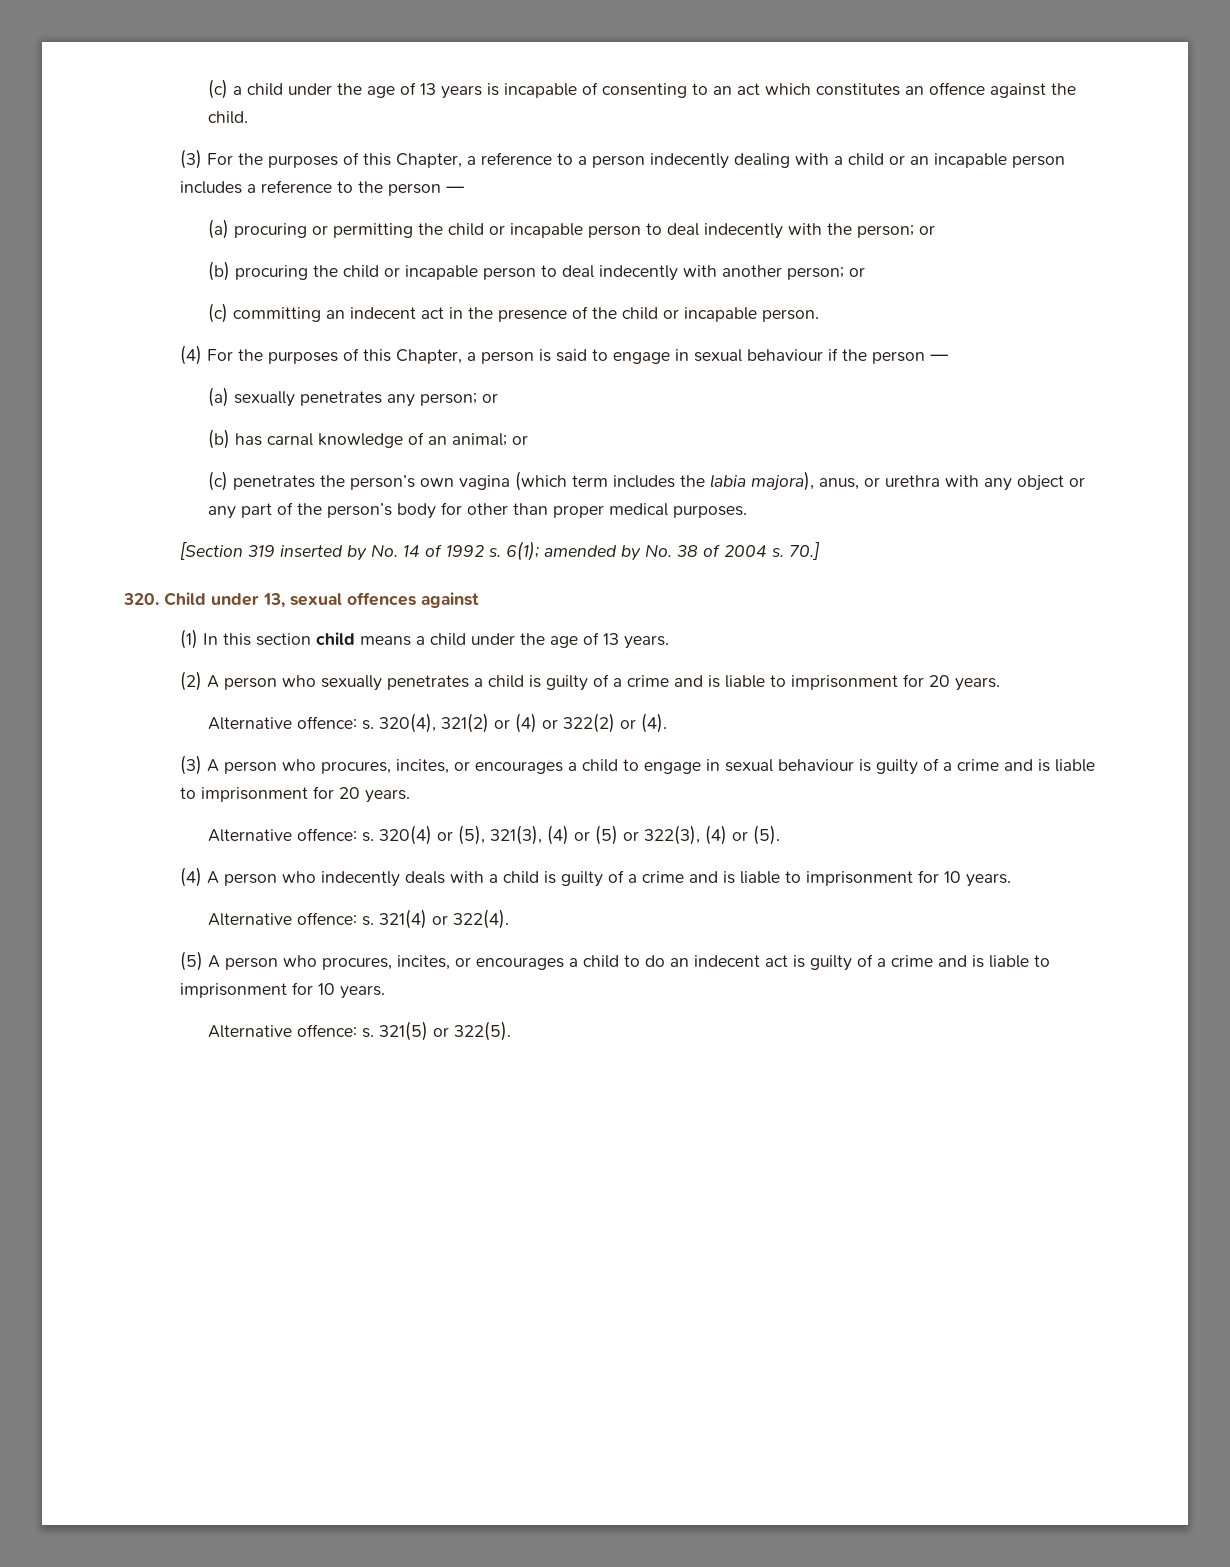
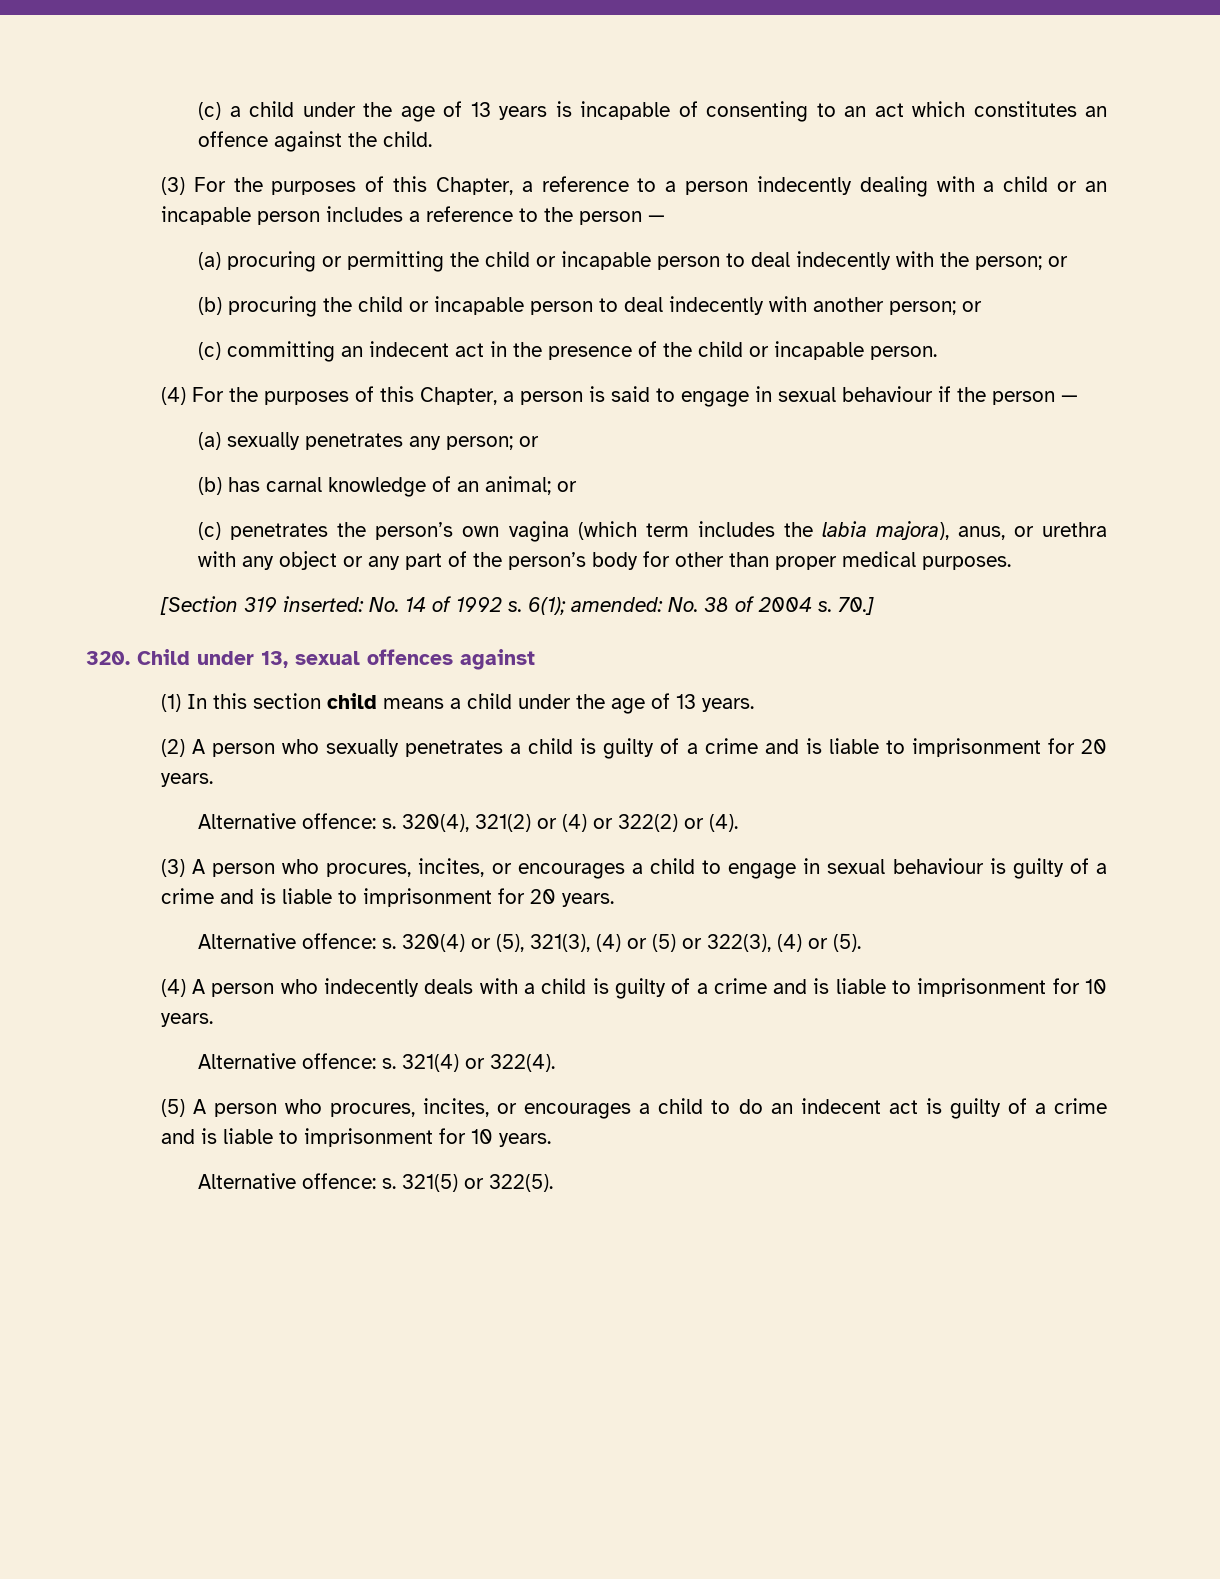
[279,545,367,561] inserted by -> [282,596,364,612] inserted:
[543,545,641,561] amended by -> [570,597,663,612] amended:

